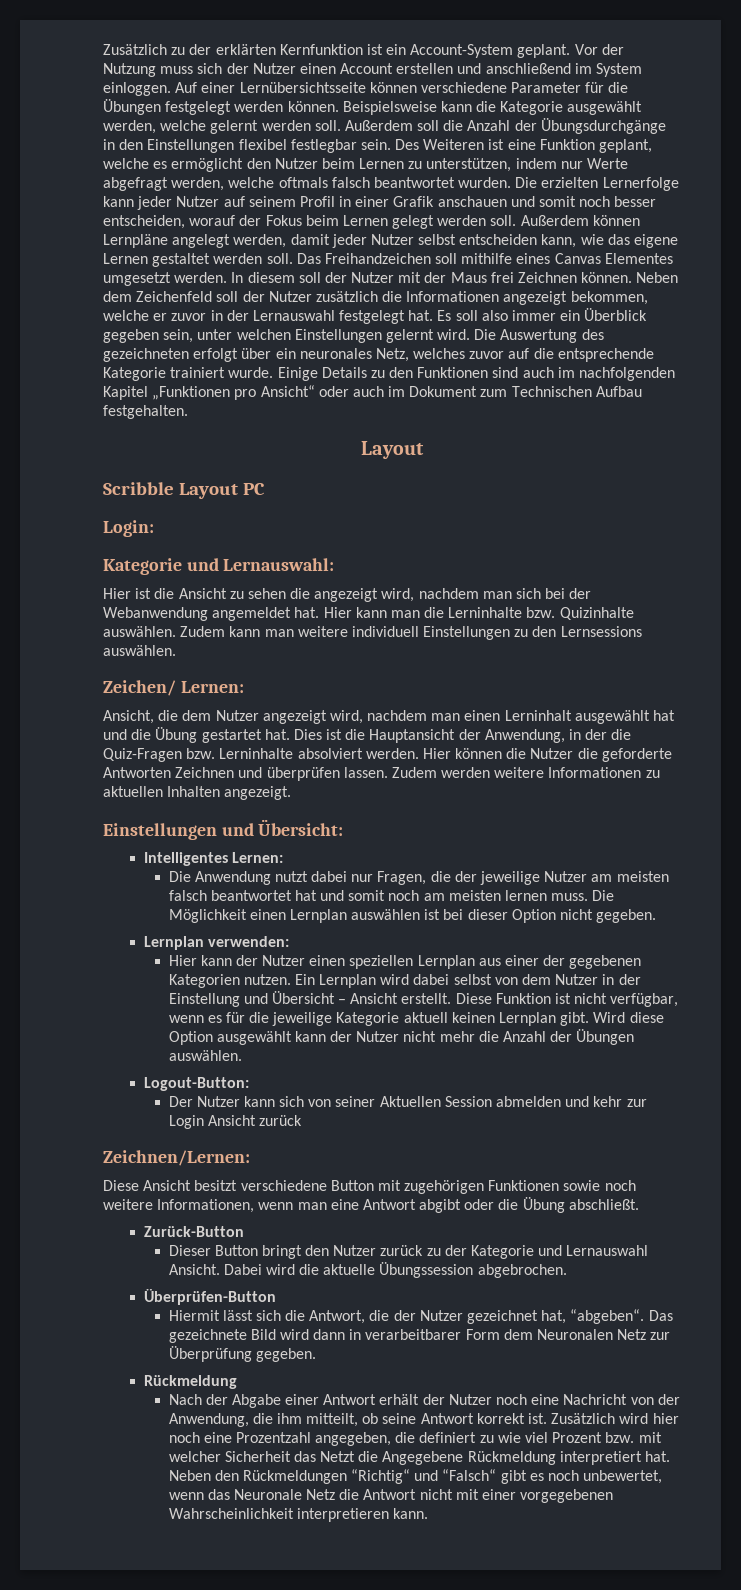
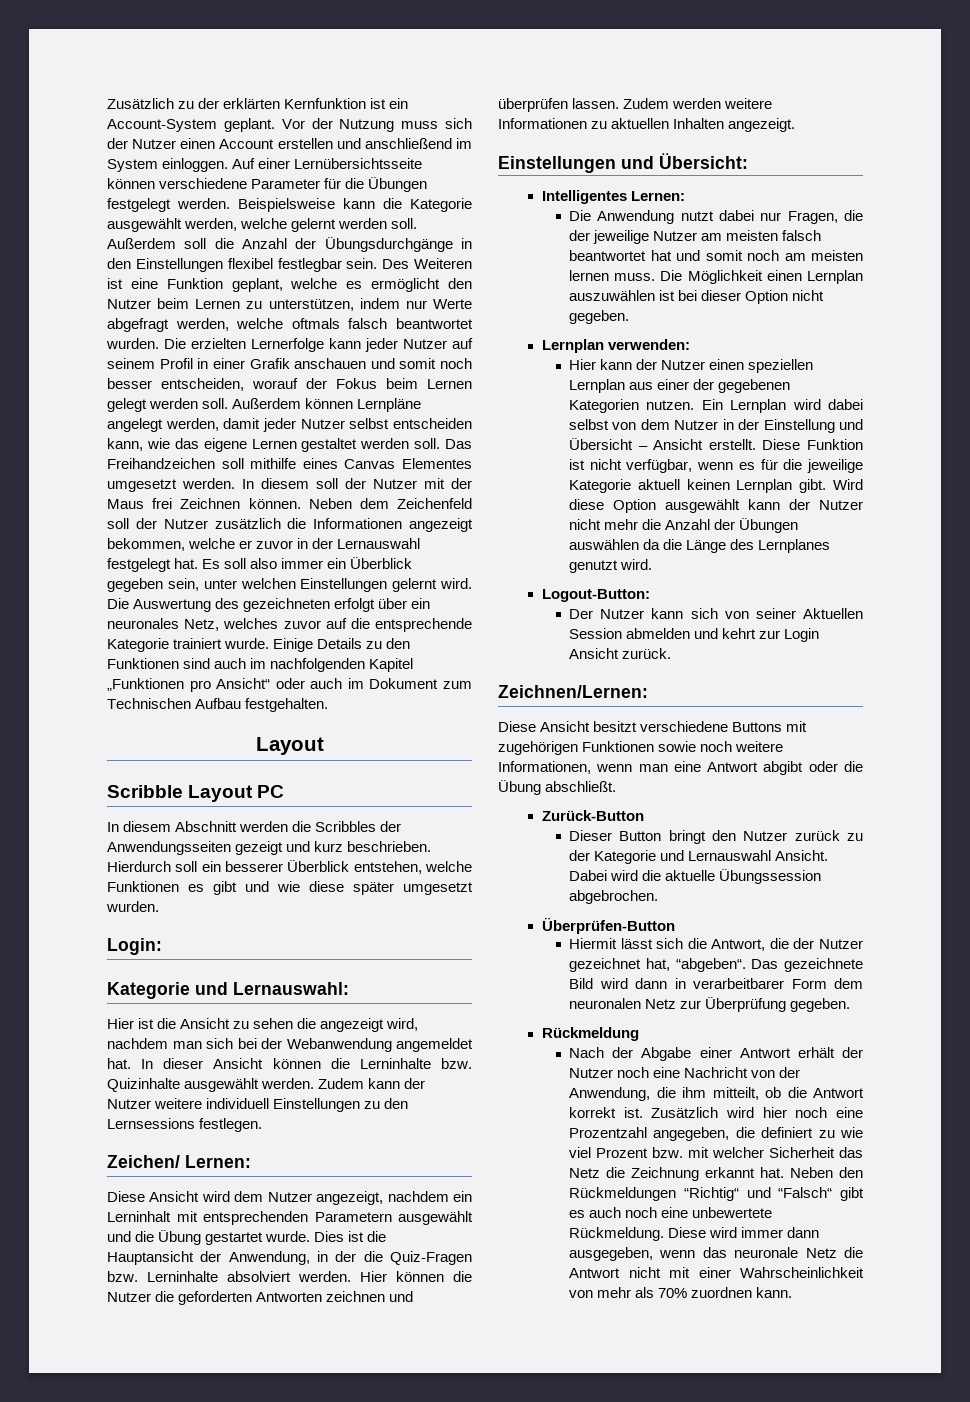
[234,101,339,112] werden können. -> [177,198,230,209] werden.
(265, 489) none -> [107,821,402,832] [107,841,432,855] [107,860,472,874] [107,881,473,895] [106,901,159,912] // In diesem Abschnitt werden die Scribbles der Anwendungsseiten gezeigt und kurz beschrieben. Hierdurch soll ein besserer Überblick entstehen, welche Funktionen es gibt und wie diese später umgesetzt wurden.
[323,607,634,620] [103,626,294,637] Hier kann man die Lerninhalte bzw. Quizinhalte auswählen. Zudem kann man -> [141,1058,473,1069] [107,1078,426,1092] [107,1099,151,1109] In dieser Ansicht können die Lerninhalte bzw. Quizinhalte ausgewählt werden. Zudem kann der Nutzer
[103,645,176,656] auswählen. -> [199,1118,263,1132] festlegen.
[103,710,676,724] Ansicht, die dem Nutzer angezeigt wird, nachdem man einen Lerninhalt ausgewählt hat -> [107,1191,473,1205] [107,1211,473,1225] Diese Ansicht wird dem Nutzer angezeigt, nachdem ein Lerninhalt mit entsprechenden Parametern ausgewählt
[264,729,290,740] hat. -> [265,1231,311,1242] wurde.
[601,748,672,762] [103,767,235,778] geforderte Antworten Zeichnen -> [178,1291,386,1305] geforderten Antworten zeichnen
[351,909,421,920] auswählen -> [569,290,656,301] auszuwählen
[168,1050,242,1061] auswählen. -> [569,539,831,553] [569,559,653,573] auswählen da die Länge des Lernplanes genutzt wird.
[593,1096,623,1107] kehr -> [722,628,757,639] kehrt
[258,1115,302,1126] zurück -> [622,648,672,659] zurück.
[330,1180,374,1191] Button -> [732,722,783,732] Buttons
[537,1329,614,1340] Neuronalen -> [569,998,642,1009] neuronalen
[382,1413,417,1424] seine -> [787,1087,807,1098] die
[320,1451,642,1465] Netzt die Angegebene Rückmeldung interpretiert -> [569,1167,756,1181] Netz die Zeichnung erkannt
[548,1470,663,1484] noch unbewertet, -> [589,1207,773,1218] [569,1227,820,1241] [569,1247,654,1261] auch noch eine unbewertete Rückmeldung. Diese wird immer dann ausgegeben,
[233,1489,302,1500] Neuronale -> [734,1247,799,1258] neuronale
[520,1489,614,1503] [168,1508,389,1522] vorgegebenen Wahrscheinlichkeit interpretieren -> [740,1267,864,1278] [569,1287,753,1298] Wahrscheinlichkeit von mehr als 70% zuordnen

